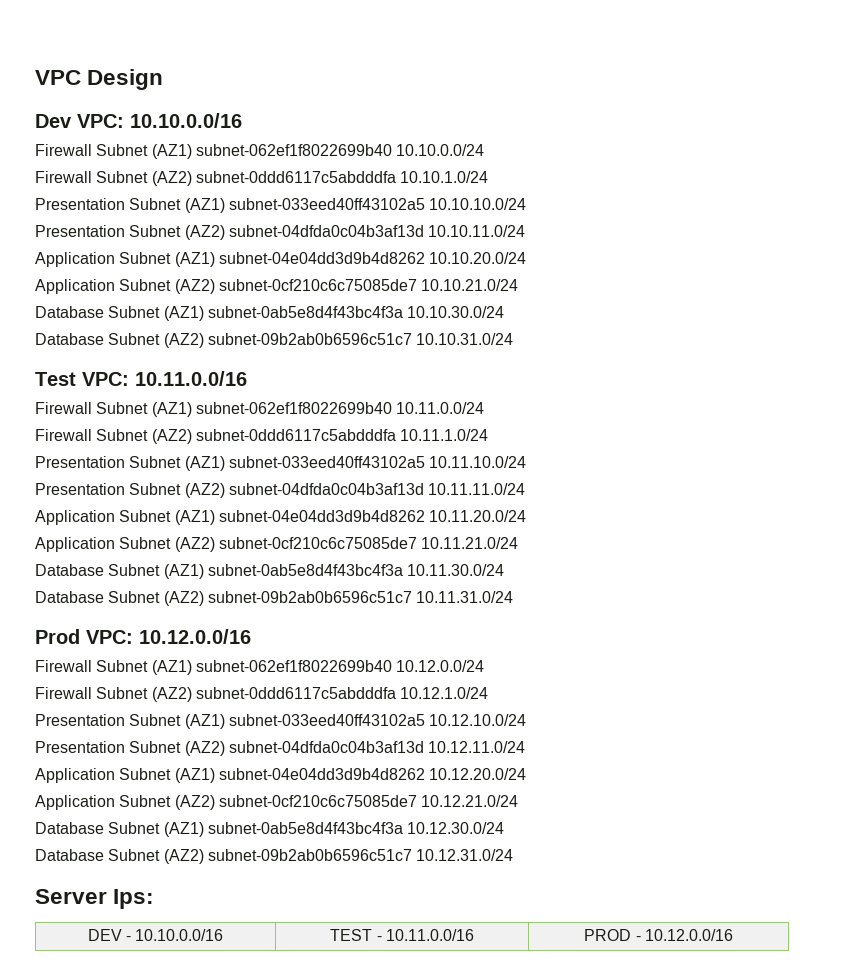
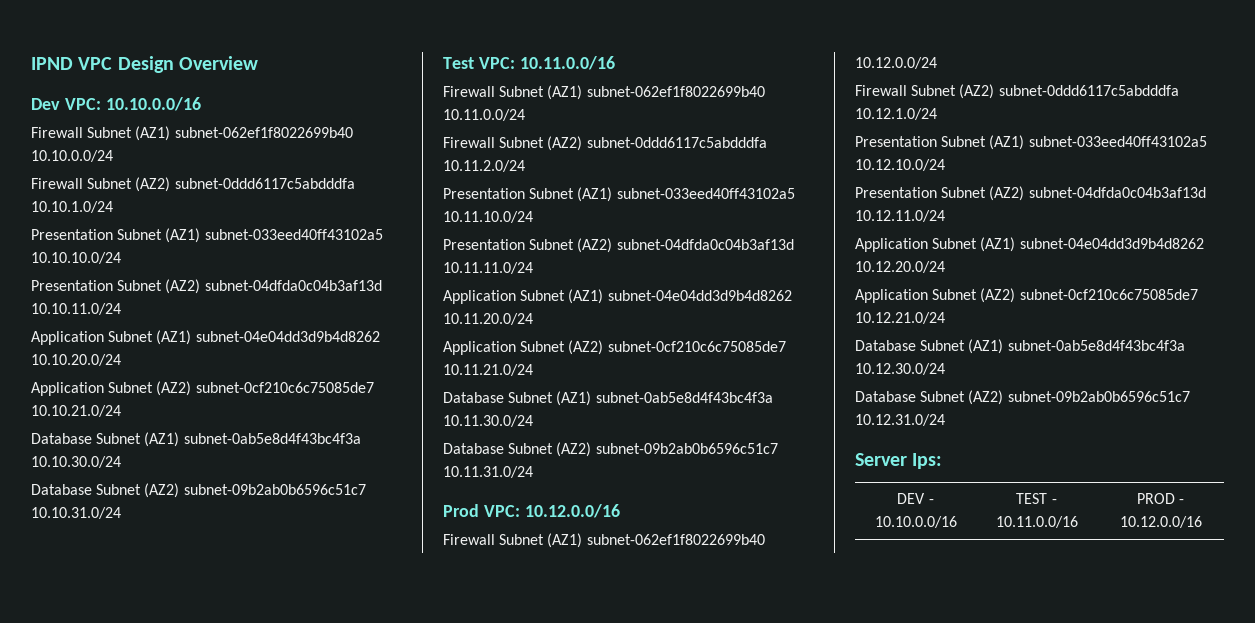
(35, 77) none -> [31,57,73,70] IPND
(164, 79) none -> [178,56,258,70] Overview
[400,429,489,441] 10.11.1.0/24 -> [443,160,525,172] 10.11.2.0/24

